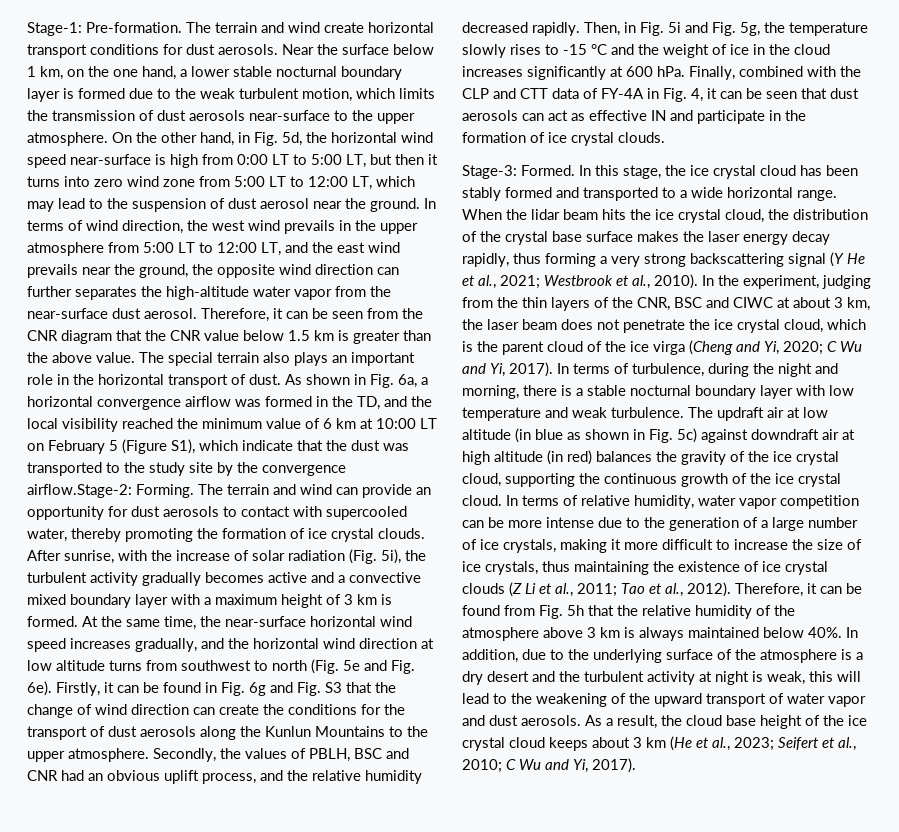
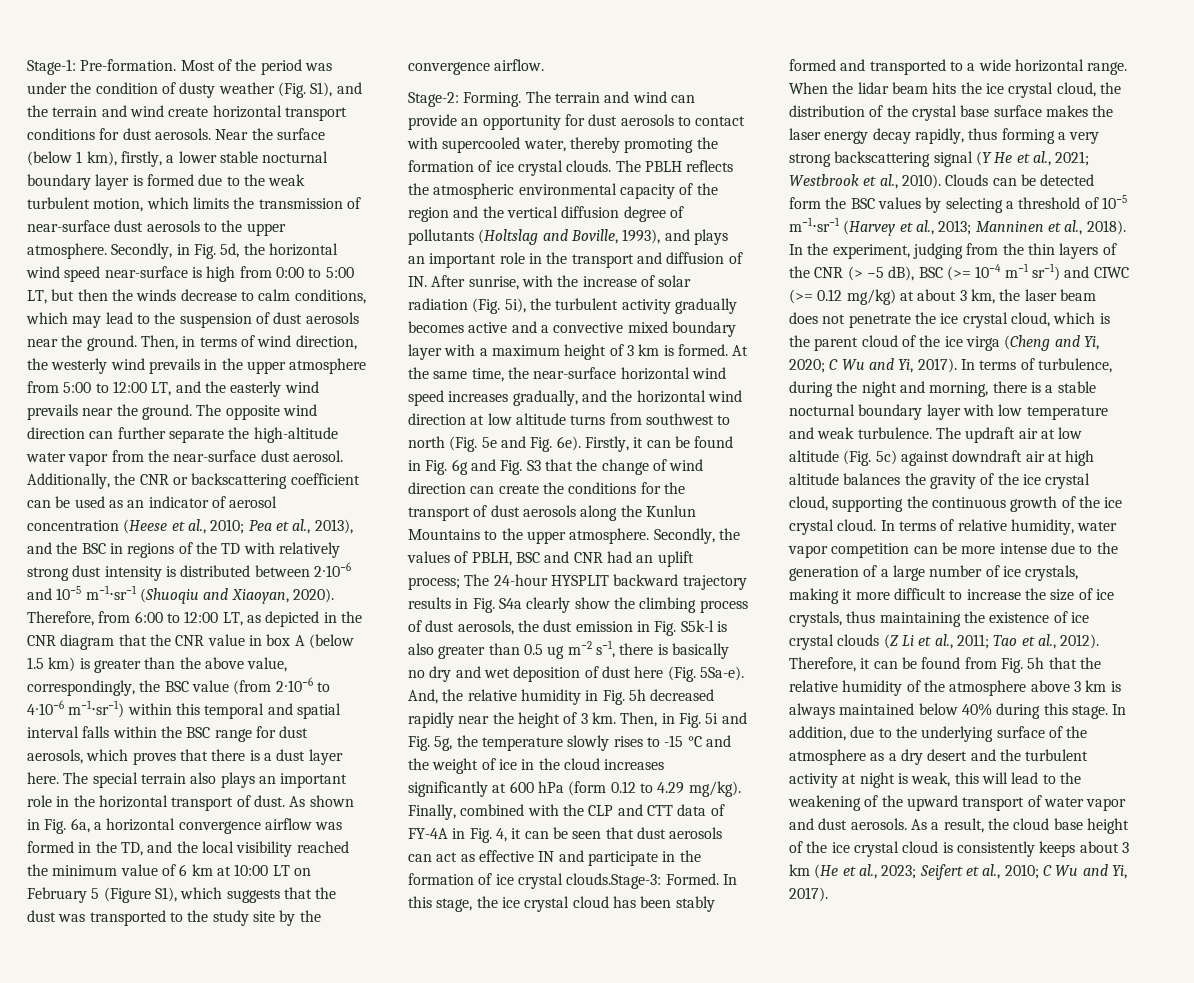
[186,22,211,33] The -> [180,59,332,75] [27,82,362,98] [27,105,48,117] Most of the period was under the condition of dusty weather (Fig. S1), and the
[393,44,434,55] [27,66,176,80] below 1 km, on the one hand, -> [27,151,162,167] (below 1 km), firstly,
[157,110,415,124] [27,132,234,146] dust aerosols near-surface to the upper atmosphere. On the other hand, -> [27,220,286,236] [27,243,173,259] near-surface dust aerosols to the upper atmosphere. Secondly,
[272,154,289,165] LT -> (304, 272) none
[428,154,438,165] [27,176,372,190] it turns into zero wind zone from 5:00 LT to 12:00 LT, -> [111,289,366,304] the winds decrease to calm conditions,
[260,198,436,212] aerosol near the ground. In -> [305,312,359,324] [27,335,196,351] aerosols near the ground. Then, in
[212,220,245,231] west -> [51,358,108,374] westerly
[178,242,195,253] LT -> (92, 387) none
[337,242,365,253] east -> [230,381,282,397] easterly
[139,264,213,278] ground, the -> [141,404,222,420] ground. The
[75,286,137,300] separates -> [168,429,224,443] separate
[201,308,398,322] Therefore, it can be seen from -> [27,473,360,489] [27,496,278,508] [27,519,353,534] [27,542,340,558] [27,562,351,581] [27,585,334,604] [27,611,337,627] Additionally, the CNR or backscattering coefficient can be used as an indicator of aerosol concentration (Heese et al., 2010; Pea et al., 2013), and the BSC in regions of the TD with relatively strong dust intensity is distributed between 2∙10−6 and 10−5 m−1⋅sr−1 (Shuoqiu and Xiaoyan, 2020). Therefore, from 6:00 to 12:00 LT, as depicted in
[243,330,334,341] below 1.5 km -> [248,634,354,649] [27,657,76,672] in box A (below 1.5 km)
[96,352,135,363] value. -> [247,657,288,672] [27,677,330,696] [27,700,341,719] [27,726,309,742] [27,749,343,765] [27,772,59,784] value, correspondingly, the BSC value (from 2∙10−6 to 4∙10−6 m−1⋅sr−1) within this temporal and spatial interval falls within the BSC range for dust aerosols, which proves that there is a dust layer here.
[242,440,293,451] indicate -> [226,889,280,903] suggests
[27,484,132,498] airflow.Stage-2: -> [494,59,545,71] [408,92,459,107] airflow. // Stage-2:
(425, 533) none -> [615,160,734,172] [408,183,718,199] [408,206,684,222] [408,229,728,245] [408,252,743,268] [408,276,427,287] The PBLH reflects the atmospheric environmental capacity of the region and the vertical diffusion degree of pollutants (Holtslag and Boville, 1993), and plays an important role in the transport and diffusion of IN.
[107,770,422,784] [462,22,580,36] obvious uplift process, and the relative humidity decreased rapidly. -> [657,551,694,567] [408,574,747,590] [408,597,748,613] [408,620,727,636] [408,640,729,659] [408,666,744,682] [408,689,715,705] [408,712,616,728] uplift process; The 24-hour HYSPLIT backward trajectory results in Fig. S4a clearly show the climbing process of dust aerosols, the dust emission in Fig. S5k-l is also greater than 0.5 ug m−2 s−1, there is basically no dry and wet deposition of dust here (Fig. 5Sa-e). And, the relative humidity in Fig. 5h decreased rapidly near the height of 3 km.
[657,66,685,77] hPa. -> [537,781,741,797] hPa (form 0.12 to 4.29 mg/kg).
[618,132,665,143] [462,165,517,179] clouds. // Stage-3: -> [566,873,662,889] clouds.Stage-3:
(698, 281) none -> [945,174,1095,186] [789,195,1127,213] [789,217,1126,236] Clouds can be detected form the BSC values by selecting a threshold of 10−5 m−1⋅sr−1 (Harvey et al., 2013; Manninen et al., 2018).
[637,297,773,311] CNR, BSC and CIWC -> [814,263,1129,281] [789,289,896,305] CNR (> −5 dB), BSC (>= 10−4 m−1 sr−1) and CIWC (>= 0.12 mg/kg)
[515,428,673,443] (in blue as shown in Fig. -> [843,450,872,466] (Fig.
[547,450,592,465] (in red) -> (839, 479) none
[808,627,842,638] 40%. -> [961,703,1108,719] 40% during this stage.
[841,649,852,660] is -> [870,753,885,761] as
(545, 742) none -> [942,841,1035,857] is consistently

